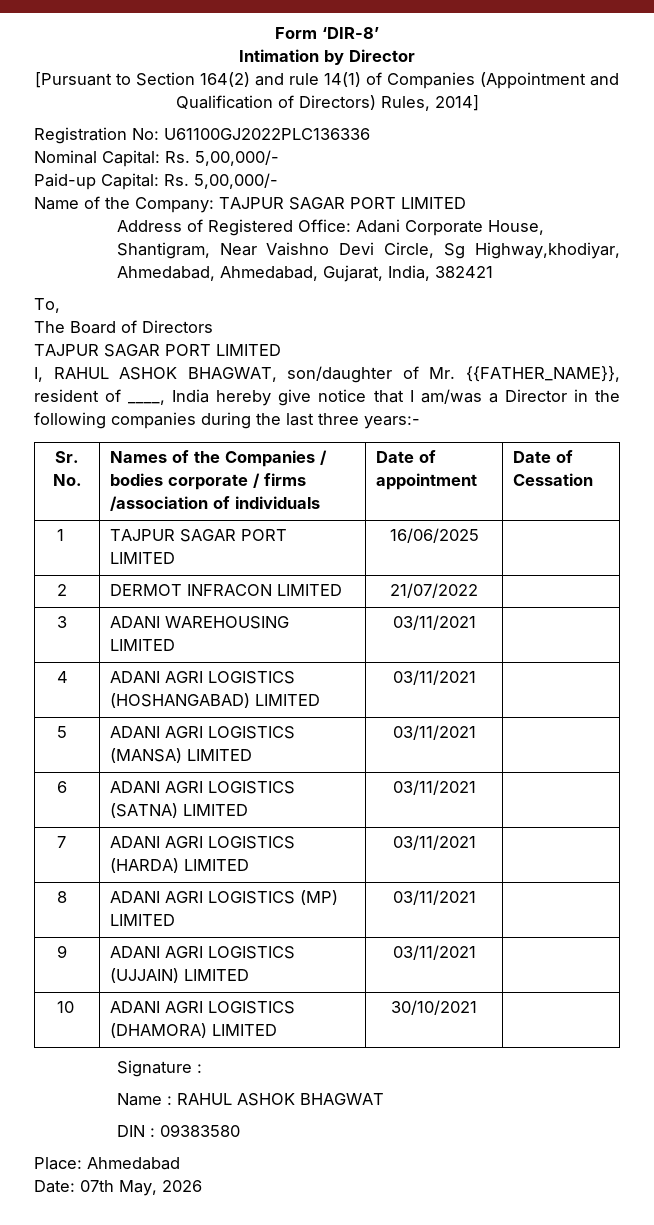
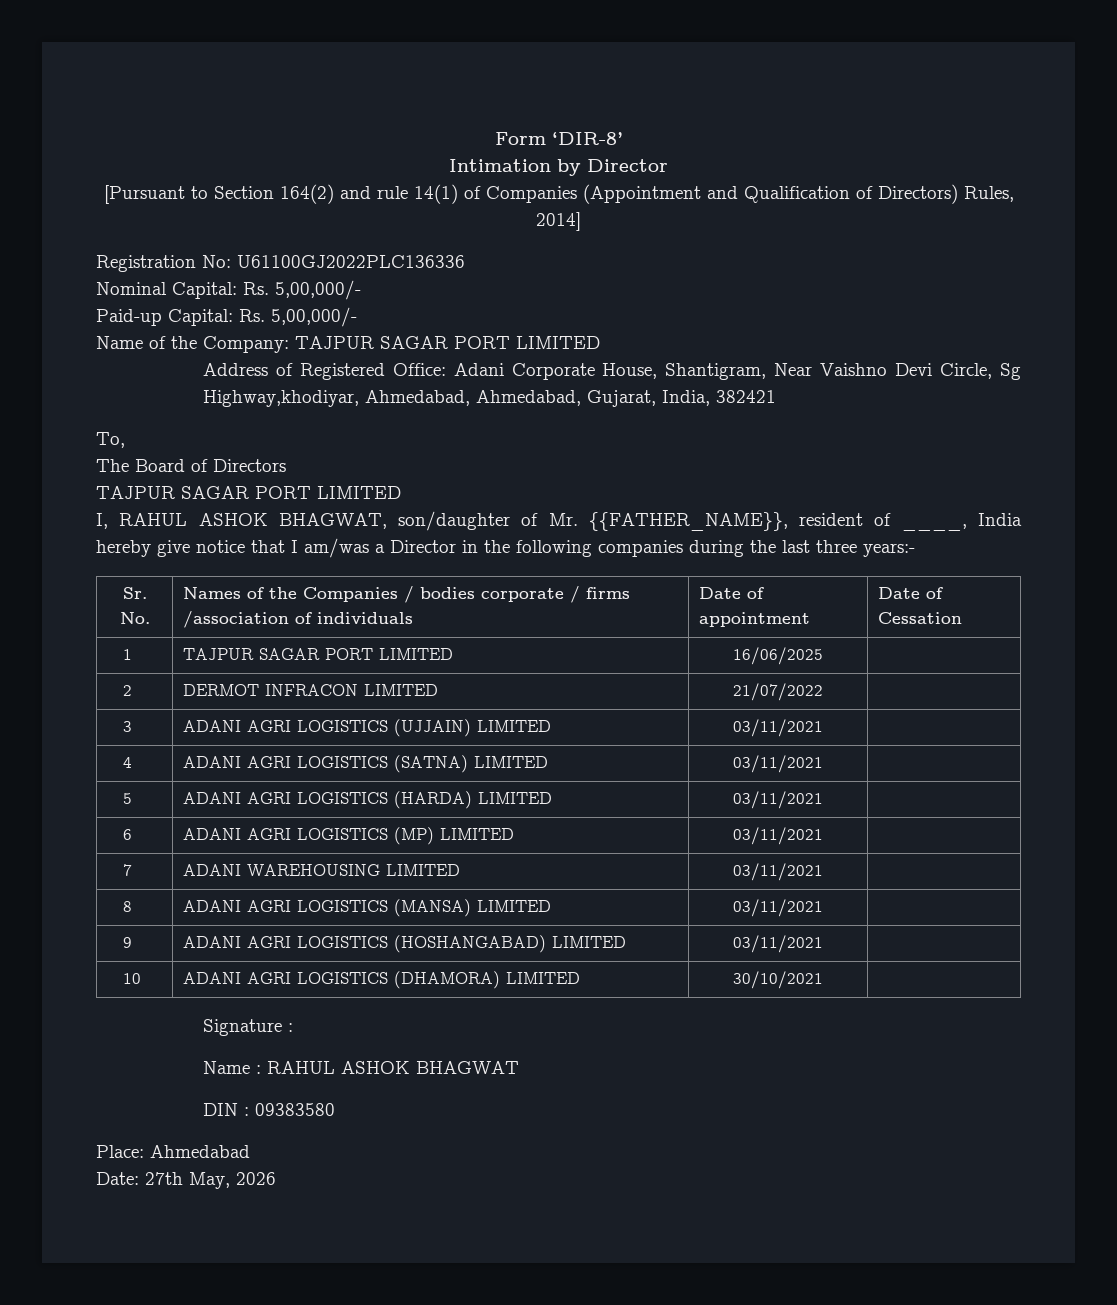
[164,616,289,629] WAREHOUSING -> [247,719,472,737] AGRI LOGISTICS (UJJAIN)
[109,693,250,708] (HOSHANGABAD) -> [394,755,469,773] (SATNA)
[109,748,182,763] (MANSA) -> [394,791,473,809] (HARDA)
[109,803,178,818] (SATNA) -> [394,827,435,845] (MP)
[164,836,295,849] [109,858,179,873] AGRI LOGISTICS (HARDA) -> [247,864,381,876] WAREHOUSING
[299,890,338,905] (MP) -> [394,899,472,917] (MANSA)
[109,968,179,983] (UJJAIN) -> [394,935,547,953] (HOSHANGABAD)
[80,1180,114,1192] 07th -> [145,1172,183,1185] 27th

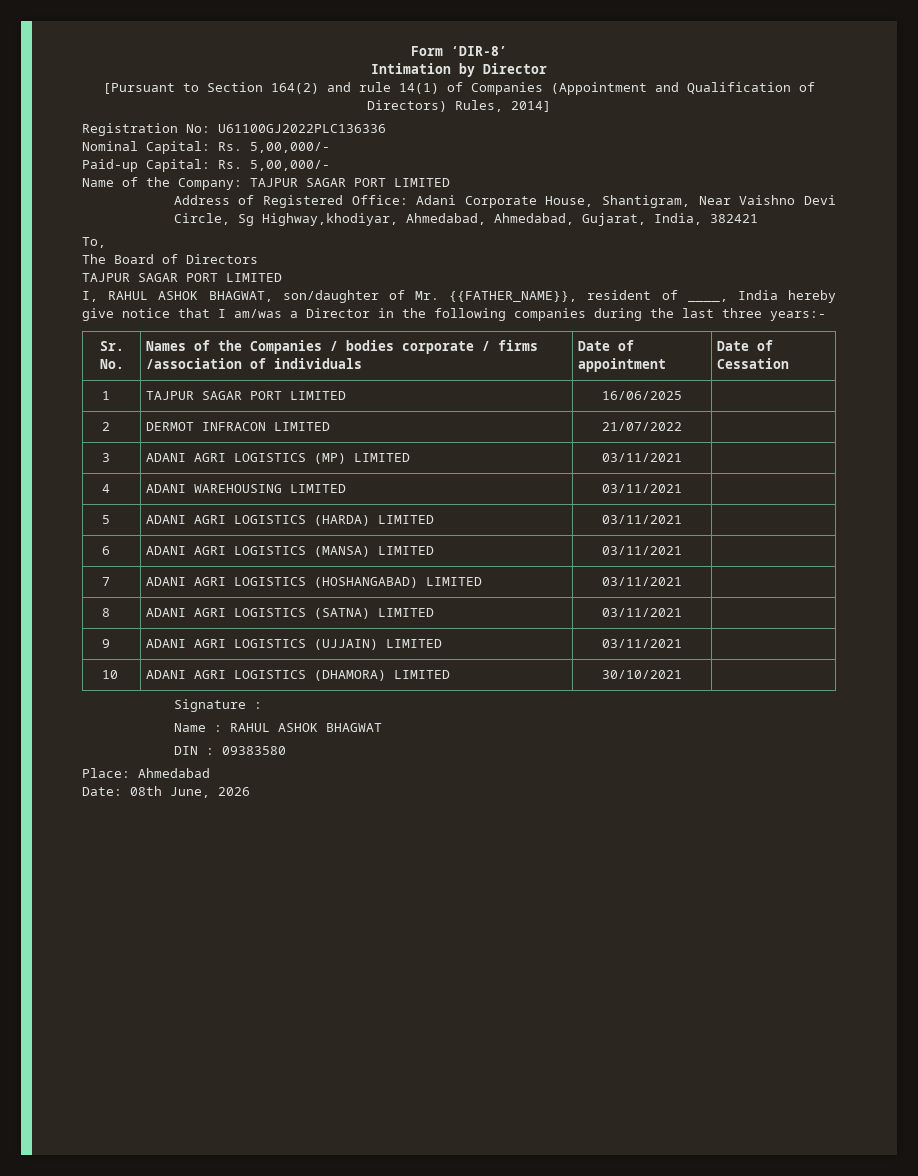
[394,719,472,737] (UJJAIN) -> [314,453,347,464] (MP)
[247,755,469,773] AGRI LOGISTICS (SATNA) -> [194,484,283,493] WAREHOUSING
[394,827,435,845] (MP) -> [314,546,371,557] (MANSA)
[247,864,381,876] WAREHOUSING -> [194,577,419,588] AGRI LOGISTICS (HOSHANGABAD)
[394,899,472,917] (MANSA) -> [314,608,371,619] (SATNA)
[394,935,547,953] (HOSHANGABAD) -> [314,639,379,650] (UJJAIN)
[145,1172,230,1189] 27th May, -> [130,786,210,798] 08th June,

